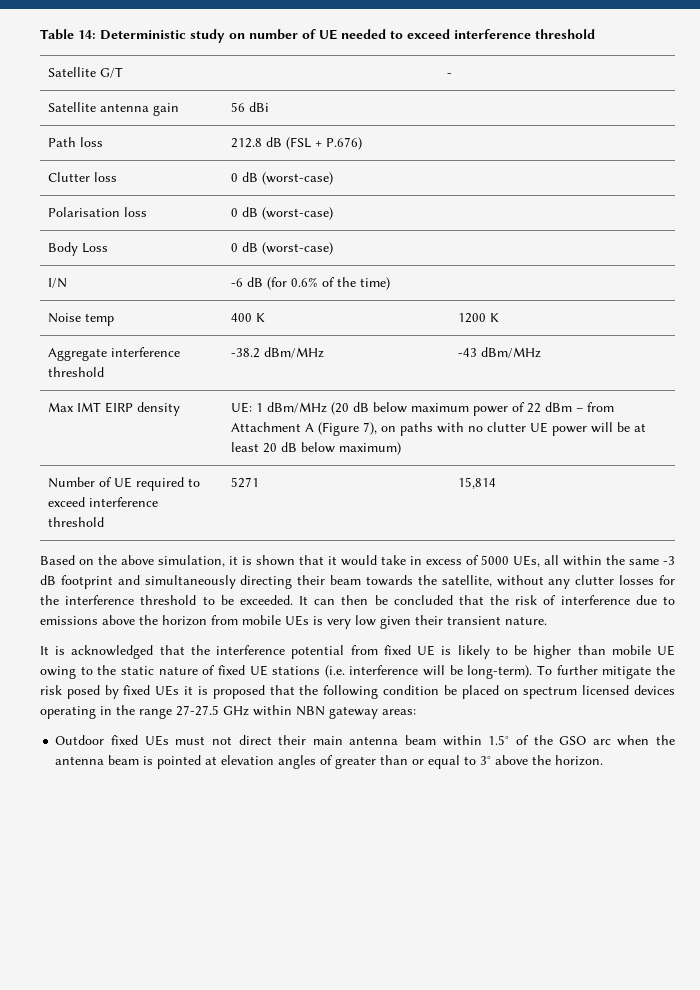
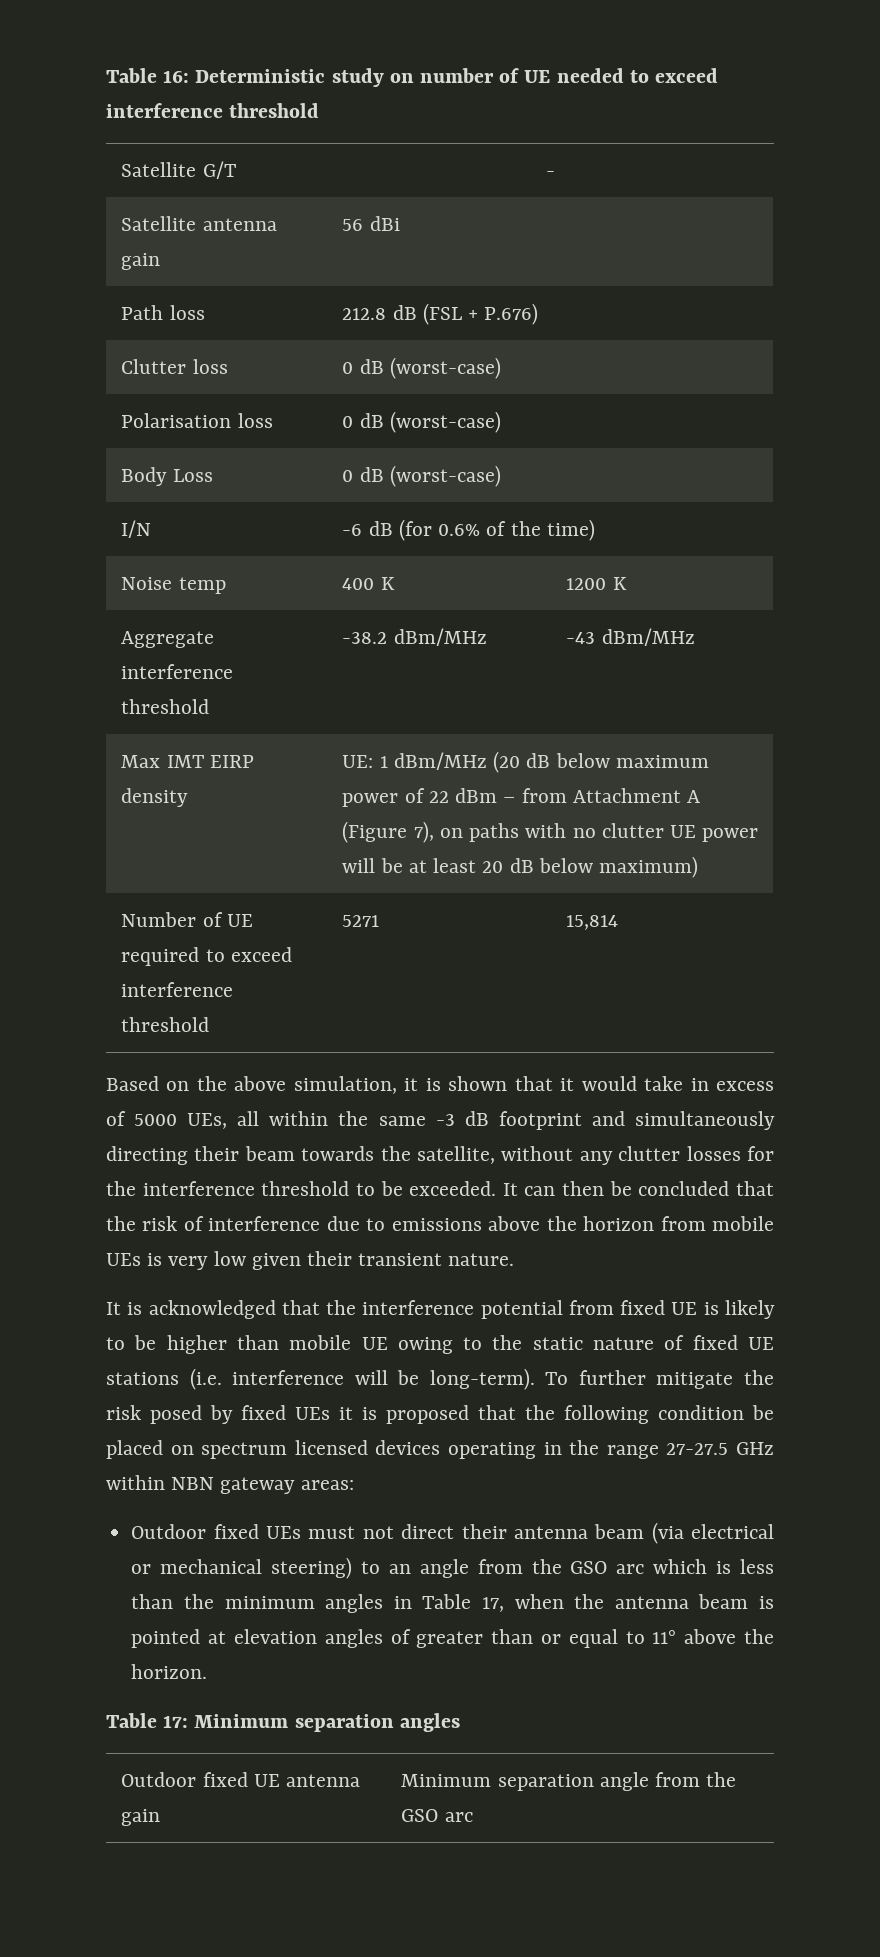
[40,29,96,40] Table 14: -> [106,68,190,83] Table 16:
[312,735,611,746] main antenna beam within 1.5° of the GSO arc -> [513,1522,774,1544] [131,1557,774,1579] [131,1594,504,1613] antenna beam (via electrical or mechanical steering) to an angle from the GSO arc which is less than the minimum angles in Table 17,
[480,756,492,765] 3° -> [652,1630,677,1644] 11°
(604, 760) none -> [106,1713,460,1732] [121,1772,361,1787] [121,1809,161,1826] [401,1772,737,1791] [401,1809,473,1822] // Table 17: Minimum separation angles // Outdoor fixed UE antenna gain | Minimum separation angle from the GSO arc

